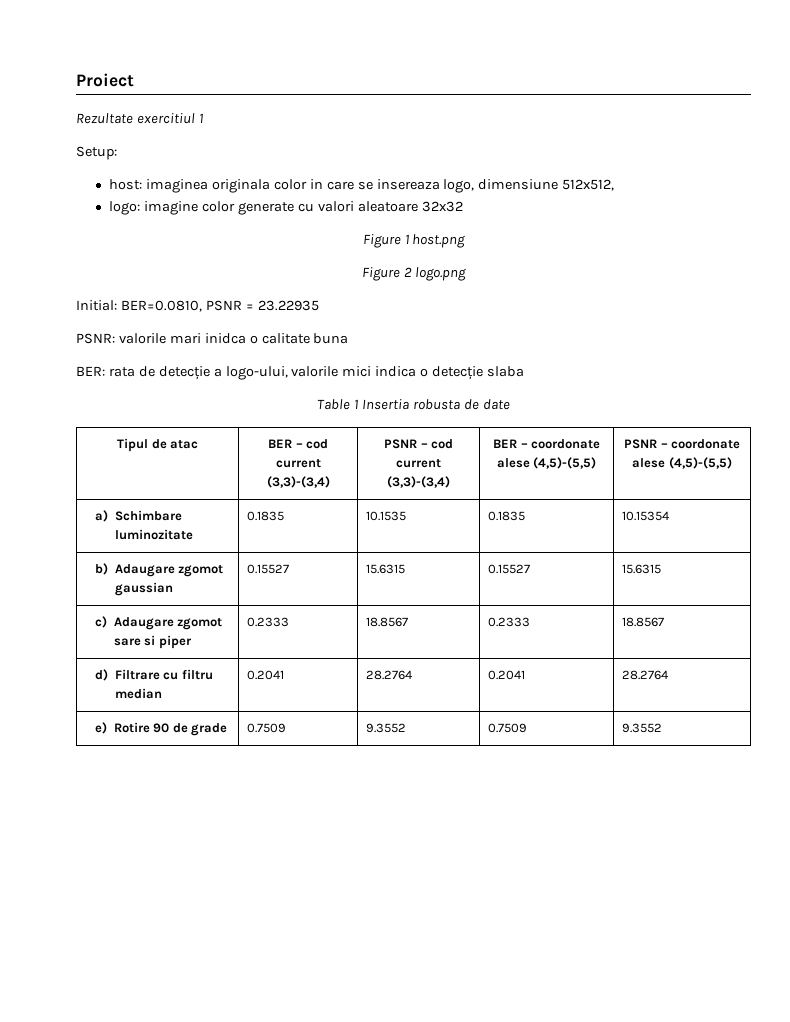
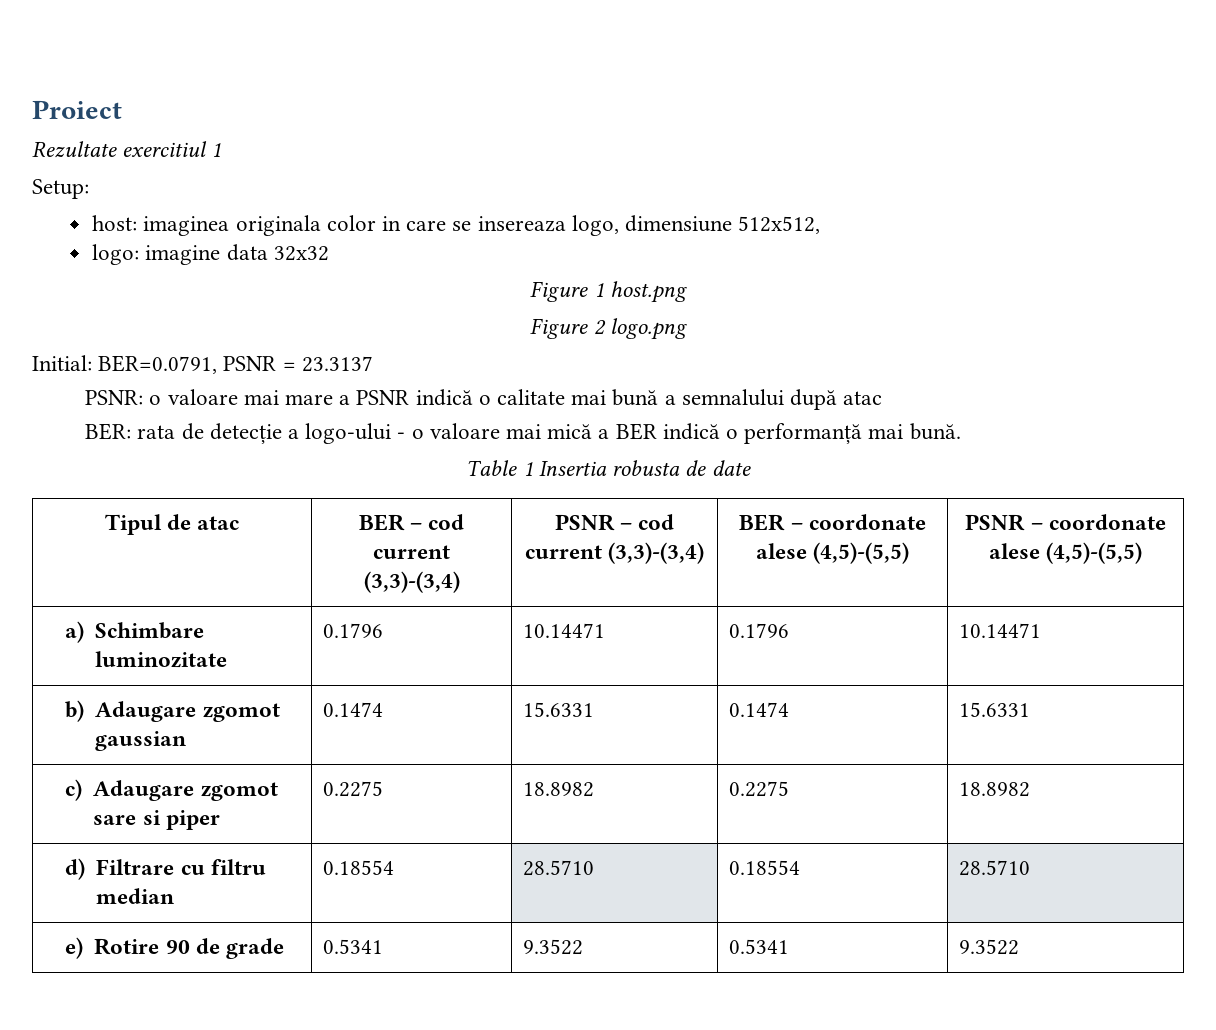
[201,201,418,215] color generate cu valori aleatoare -> [226,244,268,261] data
[120,300,202,312] BER=0.0810, -> [98,355,218,374] BER=0.0791,
[257,300,319,311] 23.22935 -> [301,356,373,372] 23.3137
[118,333,349,344] valorile mari inidca o calitate buna -> [149,389,883,410] o valoare mai mare a PSNR indică o calitate mai bună a semnalului după atac
[225,366,525,380] logo-ului, valorile mici indica o detecție slaba -> [305,423,961,444] logo-ului - o valoare mai mică a BER indică o performanță mai bună.
[246,511,284,521] [365,511,406,521] [487,511,525,521] [621,511,669,521] 0.1835 | 10.1535 | 0.1835 | 10.15354 -> [322,623,383,638] [522,623,605,638] [728,623,789,638] [958,623,1041,638] 0.1796 | 10.14471 | 0.1796 | 10.14471
[246,564,289,574] [365,564,405,574] [487,564,530,574] [621,564,661,574] 0.15527 | 15.6315 | 0.15527 | 15.6315 -> [322,702,383,717] [522,702,594,717] [728,702,789,717] [958,702,1030,717] 0.1474 | 15.6331 | 0.1474 | 15.6331
[246,617,289,627] [365,617,408,627] [487,617,530,627] [621,617,664,627] 0.2333 | 18.8567 | 0.2333 | 18.8567 -> [322,781,383,797] [522,782,594,797] [728,781,789,797] [958,782,1030,797] 0.2275 | 18.8982 | 0.2275 | 18.8982
[246,670,284,680] [365,670,412,680] [487,670,525,680] [621,670,668,680] 0.2041 | 28.2764 | 0.2041 | 28.2764 -> [322,860,394,875] [522,860,594,876] [728,860,800,875] [958,860,1030,876] 0.18554 | 28.5710 | 0.18554 | 28.5710
[246,723,286,733] [365,723,406,733] [487,723,527,733] [621,723,662,733] 0.7509 | 9.3552 | 0.7509 | 9.3552 -> [322,939,383,954] [522,939,583,955] [728,939,789,954] [958,939,1019,955] 0.5341 | 9.3522 | 0.5341 | 9.3522

